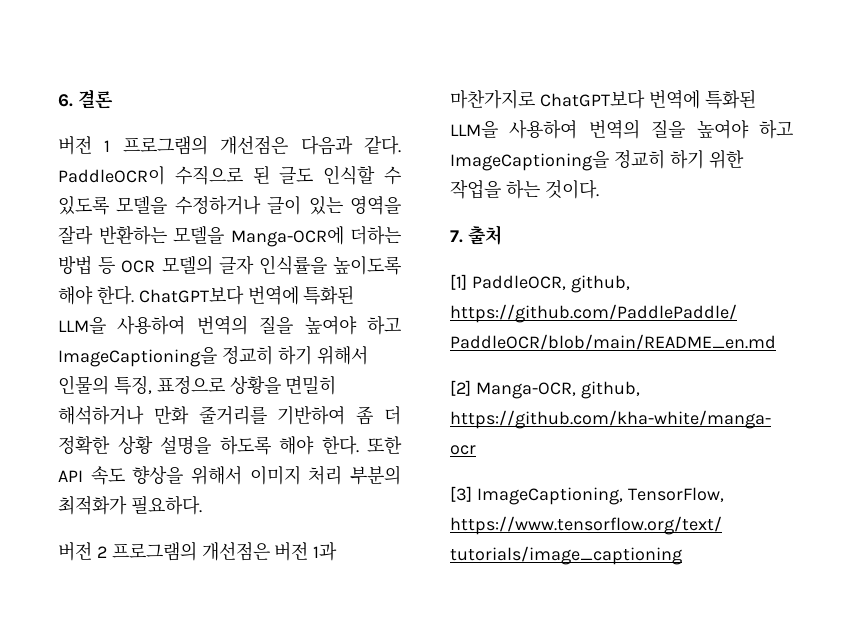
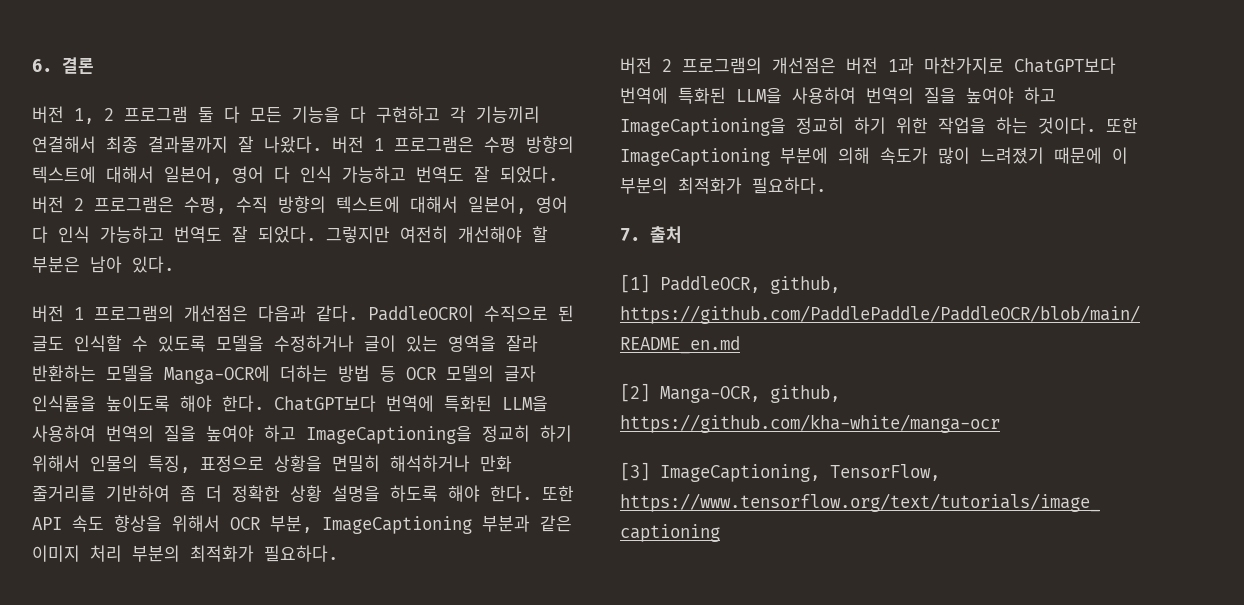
(113, 99) none -> [32,106,540,124] [32,136,574,153] [32,166,558,184] [32,196,568,214] [32,226,548,243] [32,256,174,273] // 버전 1, 2 프로그램 둘 다 모든 기능을 다 구현하고 각 기능끼리 연결해서 최종 결과물까지 잘 나왔다. 버전 1 프로그램은 수평 방향의 텍스트에 대해서 일본어, 영어 다 인식 가능하고 번역도 잘 되었다. 버전 2 프로그램은 수평, 수직 방향의 텍스트에 대해서 일본어, 영어 다 인식 가능하고 번역도 잘 되었다. 그렇지만 여전히 개선해야 할 부분은 남아 있다.
(243, 475) none -> [230,515,572,534] OCR 부분, ImageCaptioning 부분과 같은
(599, 189) none -> [1106,118,1138,134] [620,147,1128,166] [620,177,826,194] 또한 ImageCaptioning 부분에 의해 속도가 많이 느려졌기 때문에 이 부분의 최적화가 필요하다.

